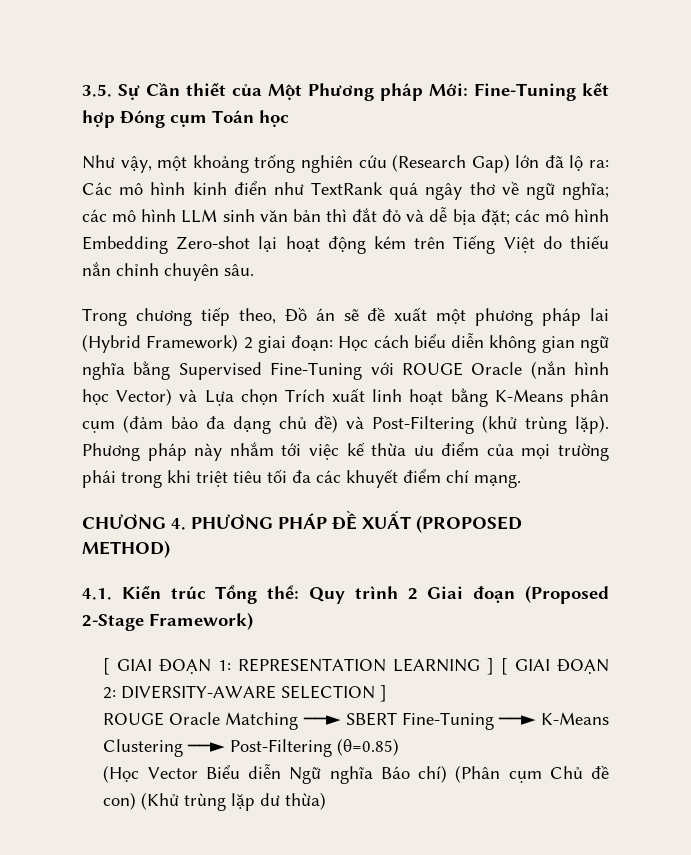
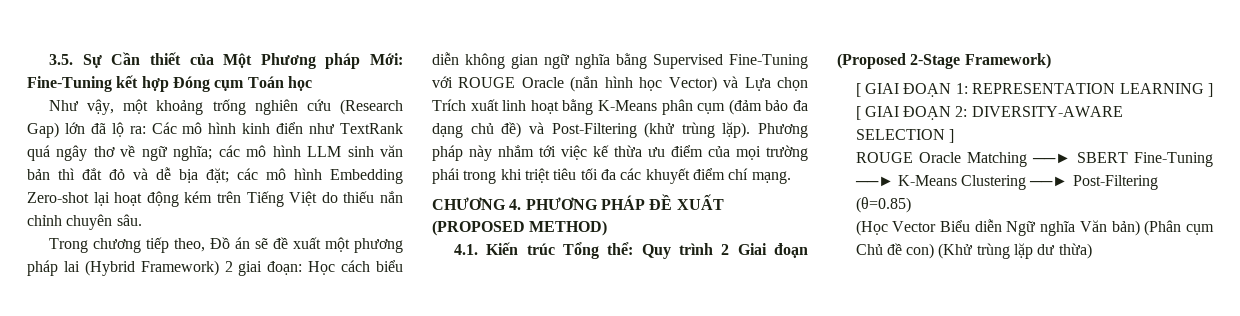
[380,765,448,783] Báo chí) -> [1079,220,1140,236] Văn bản)

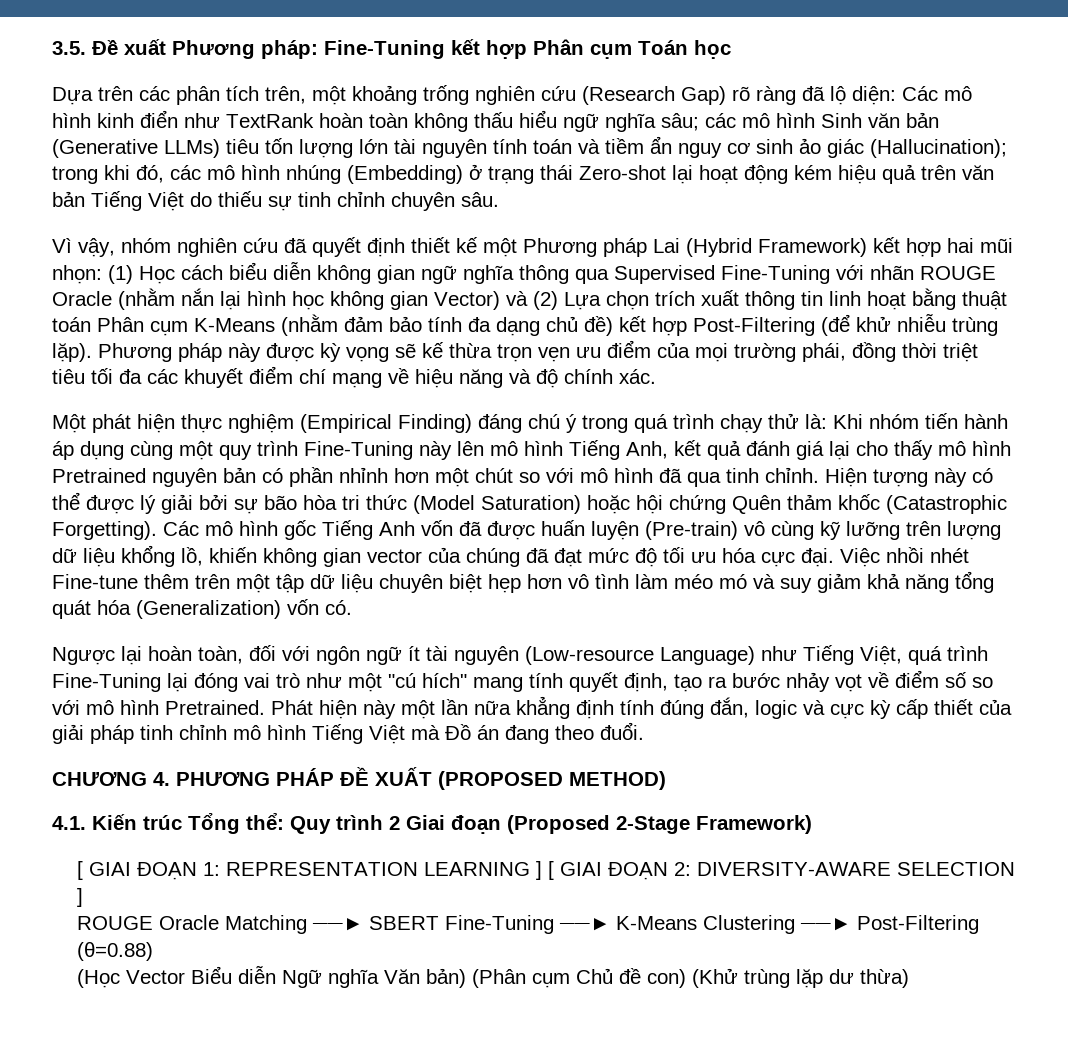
[82,52,403,69] Sự Cần thiết của Một Phương pháp Mới: -> [92,39,318,59] Đề xuất Phương pháp:
[172,76,210,92] Đóng -> [533,39,584,55] Phân
[49,99,115,115] Như vậy, -> [52,86,306,105] Dựa trên các phân tích trên,
[64,122,85,134] lớn -> [732,86,796,105] rõ ràng
[129,126,146,134] ra: -> [852,86,896,105] diện:
[27,145,403,161] [27,167,403,184] quá ngây thơ về ngữ nghĩa; các mô hình LLM sinh văn bản thì đắt đỏ và dễ bịa đặt; các mô hình Embedding -> [319,110,939,132] [52,136,1007,158] [52,164,573,184] hoàn toàn không thấu hiểu ngữ nghĩa sâu; các mô hình Sinh văn bản (Generative LLMs) tiêu tốn lượng lớn tài nguyên tính toán và tiềm ẩn nguy cơ sinh ảo giác (Hallucination); trong khi đó, các mô hình nhúng (Embedding) ở trạng thái
[216,191,241,203] trên -> [838,164,994,184] [52,191,85,207] hiệu quả trên văn bản
[380,191,404,203] nắn -> [268,192,331,211] sự tinh
[49,237,403,253] [27,260,303,276] Trong chương tiếp theo, Đồ án sẽ đề xuất một phương pháp lai (Hybrid Framework) 2 giai đoạn: -> [52,237,1013,257] [52,265,133,284] Vì vậy, nhóm nghiên cứu đã quyết định thiết kế một Phương pháp Lai (Hybrid Framework) kết hợp hai mũi nhọn: (1)
[616,53,647,69] bằng -> [519,265,609,284] thông qua
[458,76,663,92] ROUGE Oracle (nắn hình học -> [870,265,996,280] [52,288,428,310] nhãn ROUGE Oracle (nhằm nắn lại hình học không gian
(739, 82) none -> [533,291,558,310] (2)
[432,99,808,115] [432,122,676,138] Trích xuất linh hoạt bằng K-Means phân cụm (đảm bảo đa dạng chủ đề) và Post-Filtering (khử -> [655,288,1007,310] [52,314,946,336] trích xuất thông tin linh hoạt bằng thuật toán Phân cụm K-Means (nhằm đảm bảo tính đa dạng chủ đề) kết hợp Post-Filtering (để khử nhiễu
[498,145,642,160] nhắm tới việc kế thừa -> [266,342,570,362] được kỳ vọng sẽ kế thừa trọn vẹn
[432,168,522,184] phái trong khi -> [802,342,937,362] phái, đồng thời
[751,171,791,184] mạng. -> [332,368,656,388] [52,413,1008,433] [52,440,1011,460] [52,467,993,487] [52,492,1007,514] [52,520,1001,540] [52,545,969,567] [52,571,994,593] [52,599,352,619] [52,645,988,665] [52,670,993,692] [52,696,1012,719] [52,722,644,744] mạng về hiệu năng và độ chính xác. // Một phát hiện thực nghiệm (Empirical Finding) đáng chú ý trong quá trình chạy thử là: Khi nhóm tiến hành áp dụng cùng một quy trình Fine-Tuning này lên mô hình Tiếng Anh, kết quả đánh giá lại cho thấy mô hình Pretrained nguyên bản có phần nhỉnh hơn một chút so với mô hình đã qua tinh chỉnh. Hiện tượng này có thể được lý giải bởi sự bão hòa tri thức (Model Saturation) hoặc hội chứng Quên thảm khốc (Catastrophic Forgetting). Các mô hình gốc Tiếng Anh vốn đã được huấn luyện (Pre-train) vô cùng kỹ lưỡng trên lượng dữ liệu khổng lồ, khiến không gian vector của chúng đã đạt mức độ tối ưu hóa cực đại. Việc nhồi nhét Fine-tune thêm trên một tập dữ liệu chuyên biệt hẹp hơn vô tình làm méo mó và suy giảm khả năng tổng quát hóa (Generalization) vốn có. // Ngược lại hoàn toàn, đối với ngôn ngữ ít tài nguyên (Low-resource Language) như Tiếng Việt, quá trình Fine-Tuning lại đóng vai trò như một "cú hích" mang tính quyết định, tạo ra bước nhảy vọt về điểm số so với mô hình Pretrained. Phát hiện này một lần nữa khẳng định tính đúng đắn, logic và cực kỳ cấp thiết của giải pháp tinh chỉnh mô hình Tiếng Việt mà Đồ án đang theo đuổi.
[855,197,911,213] (θ=0.85) -> [76,942,153,961] (θ=0.88)

